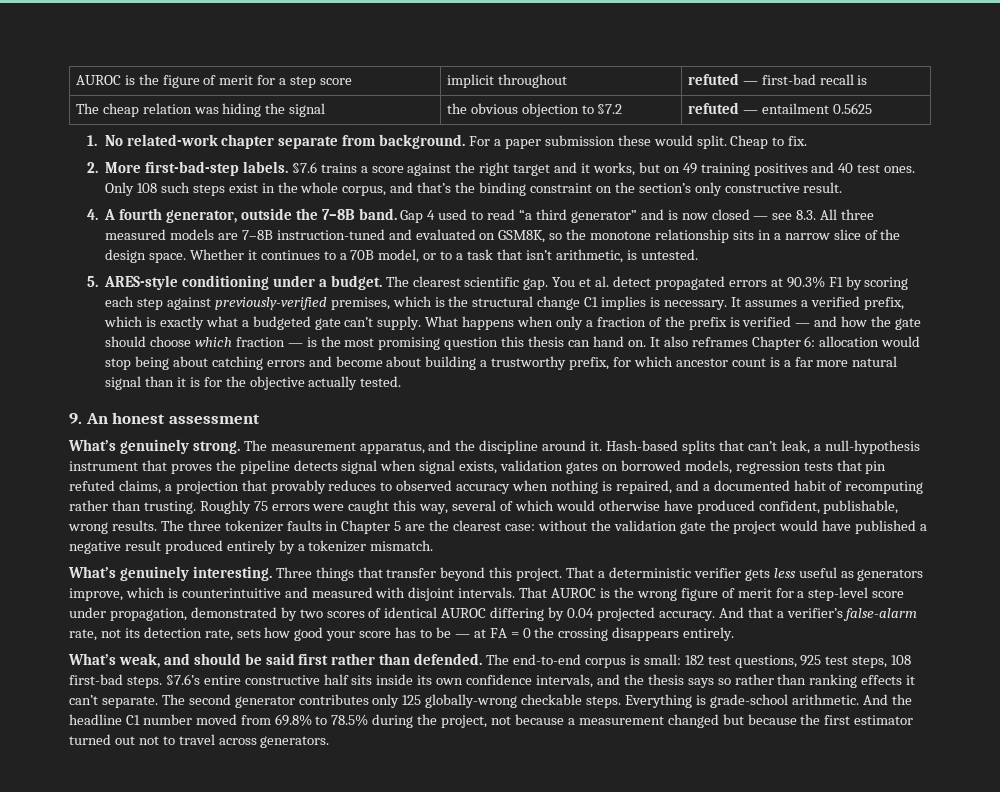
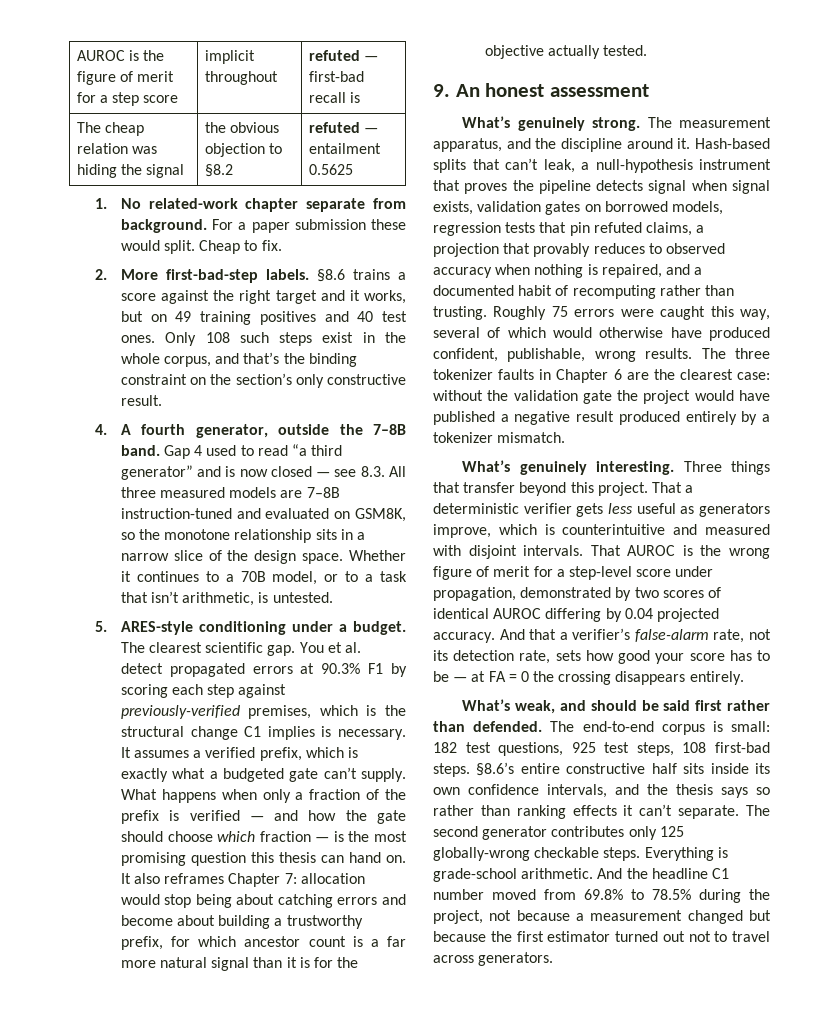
[597,104,623,114] §7.2 -> [204,164,233,177] §8.2
[291,162,317,173] §7.6 -> [316,269,345,282] §8.6
[804,336,816,347] 6: -> [284,873,297,884] 7:
[394,521,402,531] 5 -> [613,369,622,380] 6
[165,674,200,685] §7.6’s -> [476,762,515,776] §8.6’s

